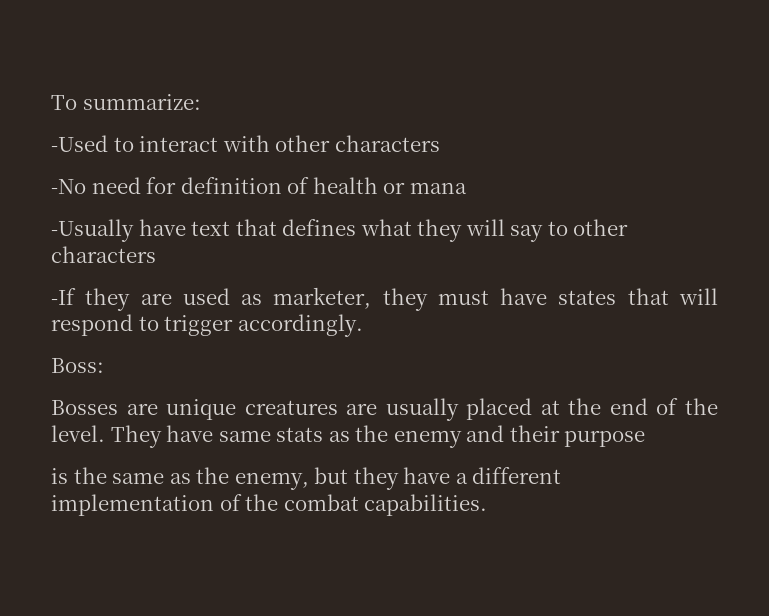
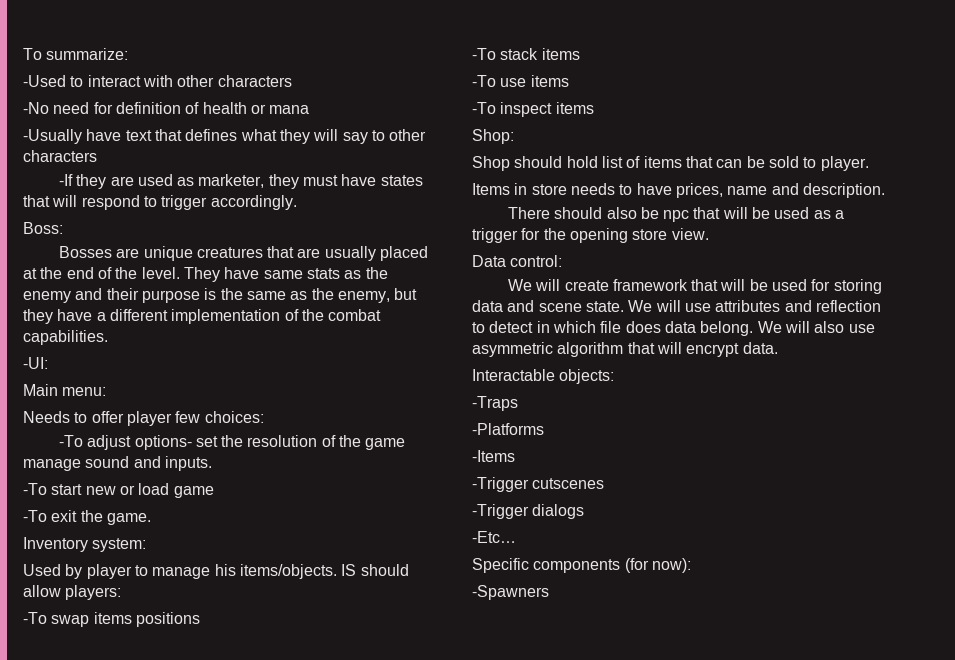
(338, 407) none -> [267,246,295,258] that
(646, 438) // -> (200, 296) none
(488, 505) none -> [23,357,48,369] [23,384,107,396] [23,411,264,426] [58,435,406,450] [23,456,212,471] [23,483,214,498] [23,510,151,525] [23,537,147,552] [23,564,409,579] [23,585,122,600] [23,612,200,627] [472,48,580,60] [472,75,569,87] [472,102,594,117] [472,129,514,144] [472,156,869,171] [472,183,885,198] [507,207,845,222] [472,228,709,243] [472,255,563,267] [507,279,882,294] [472,300,881,312] [472,321,875,336] [472,342,778,357] [472,369,615,384] [472,396,518,411] [472,423,544,435] [472,450,515,462] [472,477,605,492] [472,504,585,519] [472,531,516,543] [472,558,691,573] [472,585,549,600] // -UI: // Main menu: // Needs to offer player few choices: // -To adjust options- set the resolution of the game manage sound and inputs. // -To start new or load game // -To exit the game. // Inventory system: // Used by player to manage his items/objects. IS should allow players: // -To swap items positions // -To stack items // -To use items // -To inspect items // Shop: // Shop should hold list of items that can be sold to player. // Items in store needs to have prices, name and description. // There should also be npc that will be used as a trigger for the opening store view. // Data control: // We will create framework that will be used for storing data and scene state. We will use attributes and reflection to detect in which file does data belong. We will also use asymmetric algorithm that will encrypt data. // Interactable objects: // -Traps // -Platforms // -Items // -Trigger cutscenes // -Trigger dialogs // -Etc… // Specific components (for now): // -Spawners

